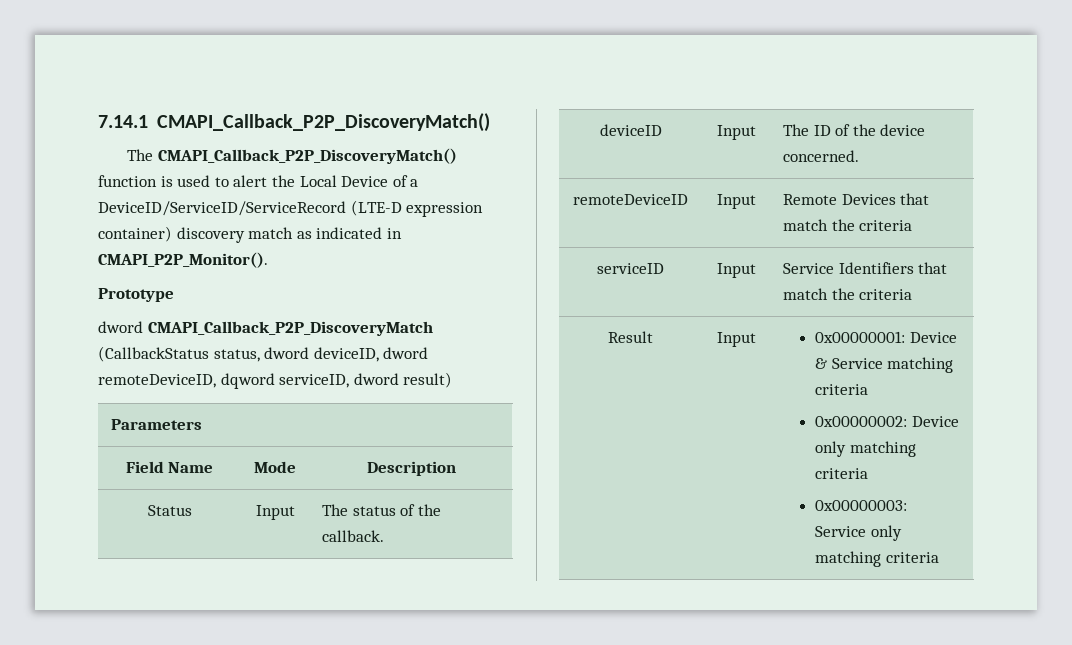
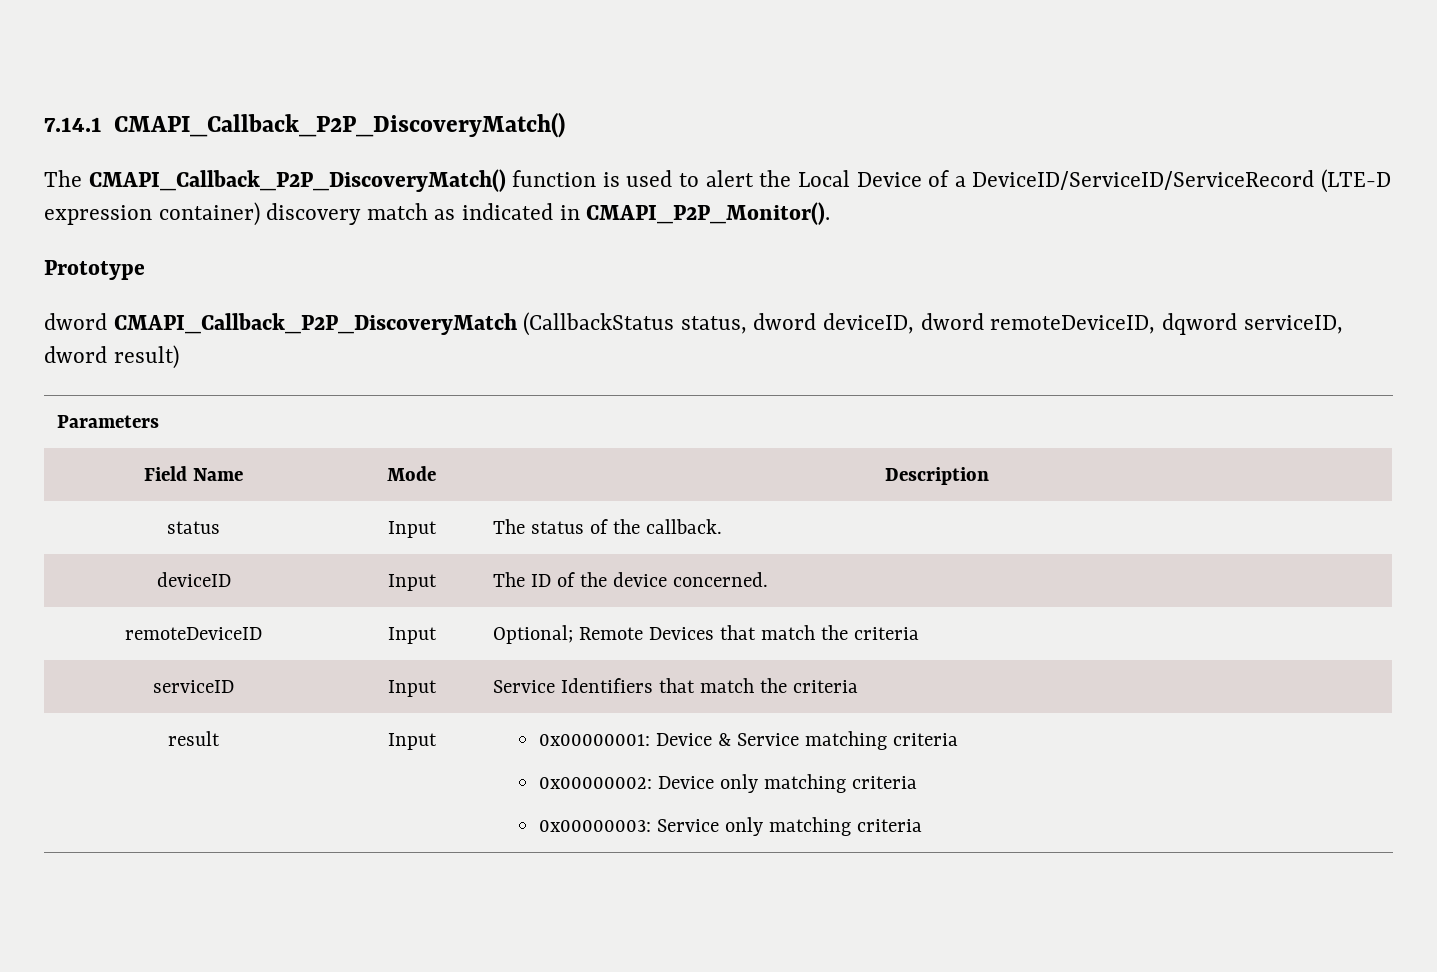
[147,505,192,516] Status -> [167,521,220,534] status
(756, 201) none -> [492,625,573,644] Optional;
[608,331,653,343] Result -> [168,731,220,746] result

